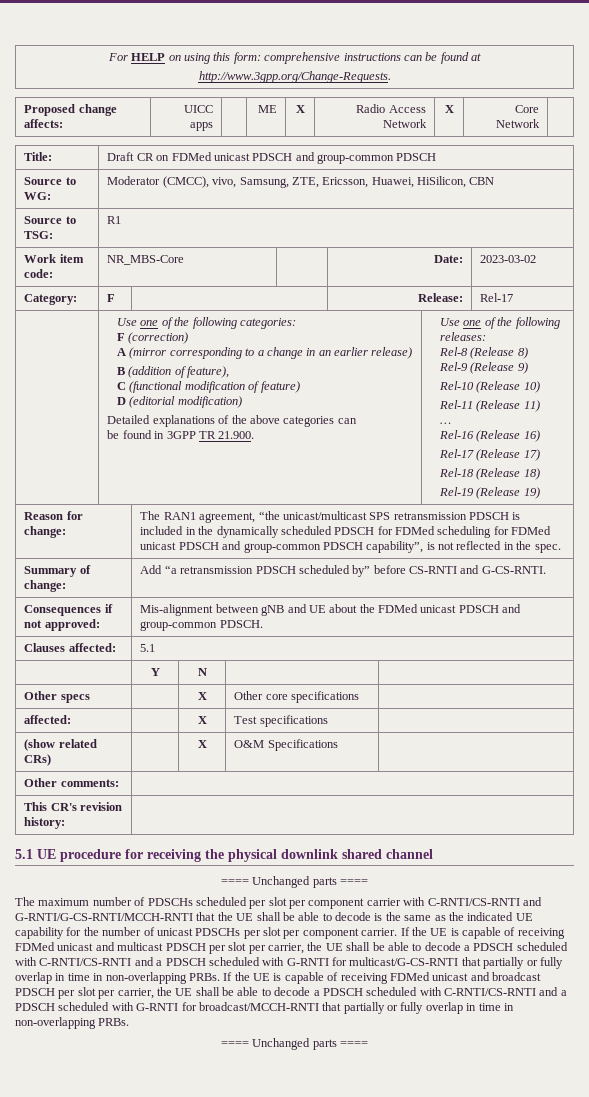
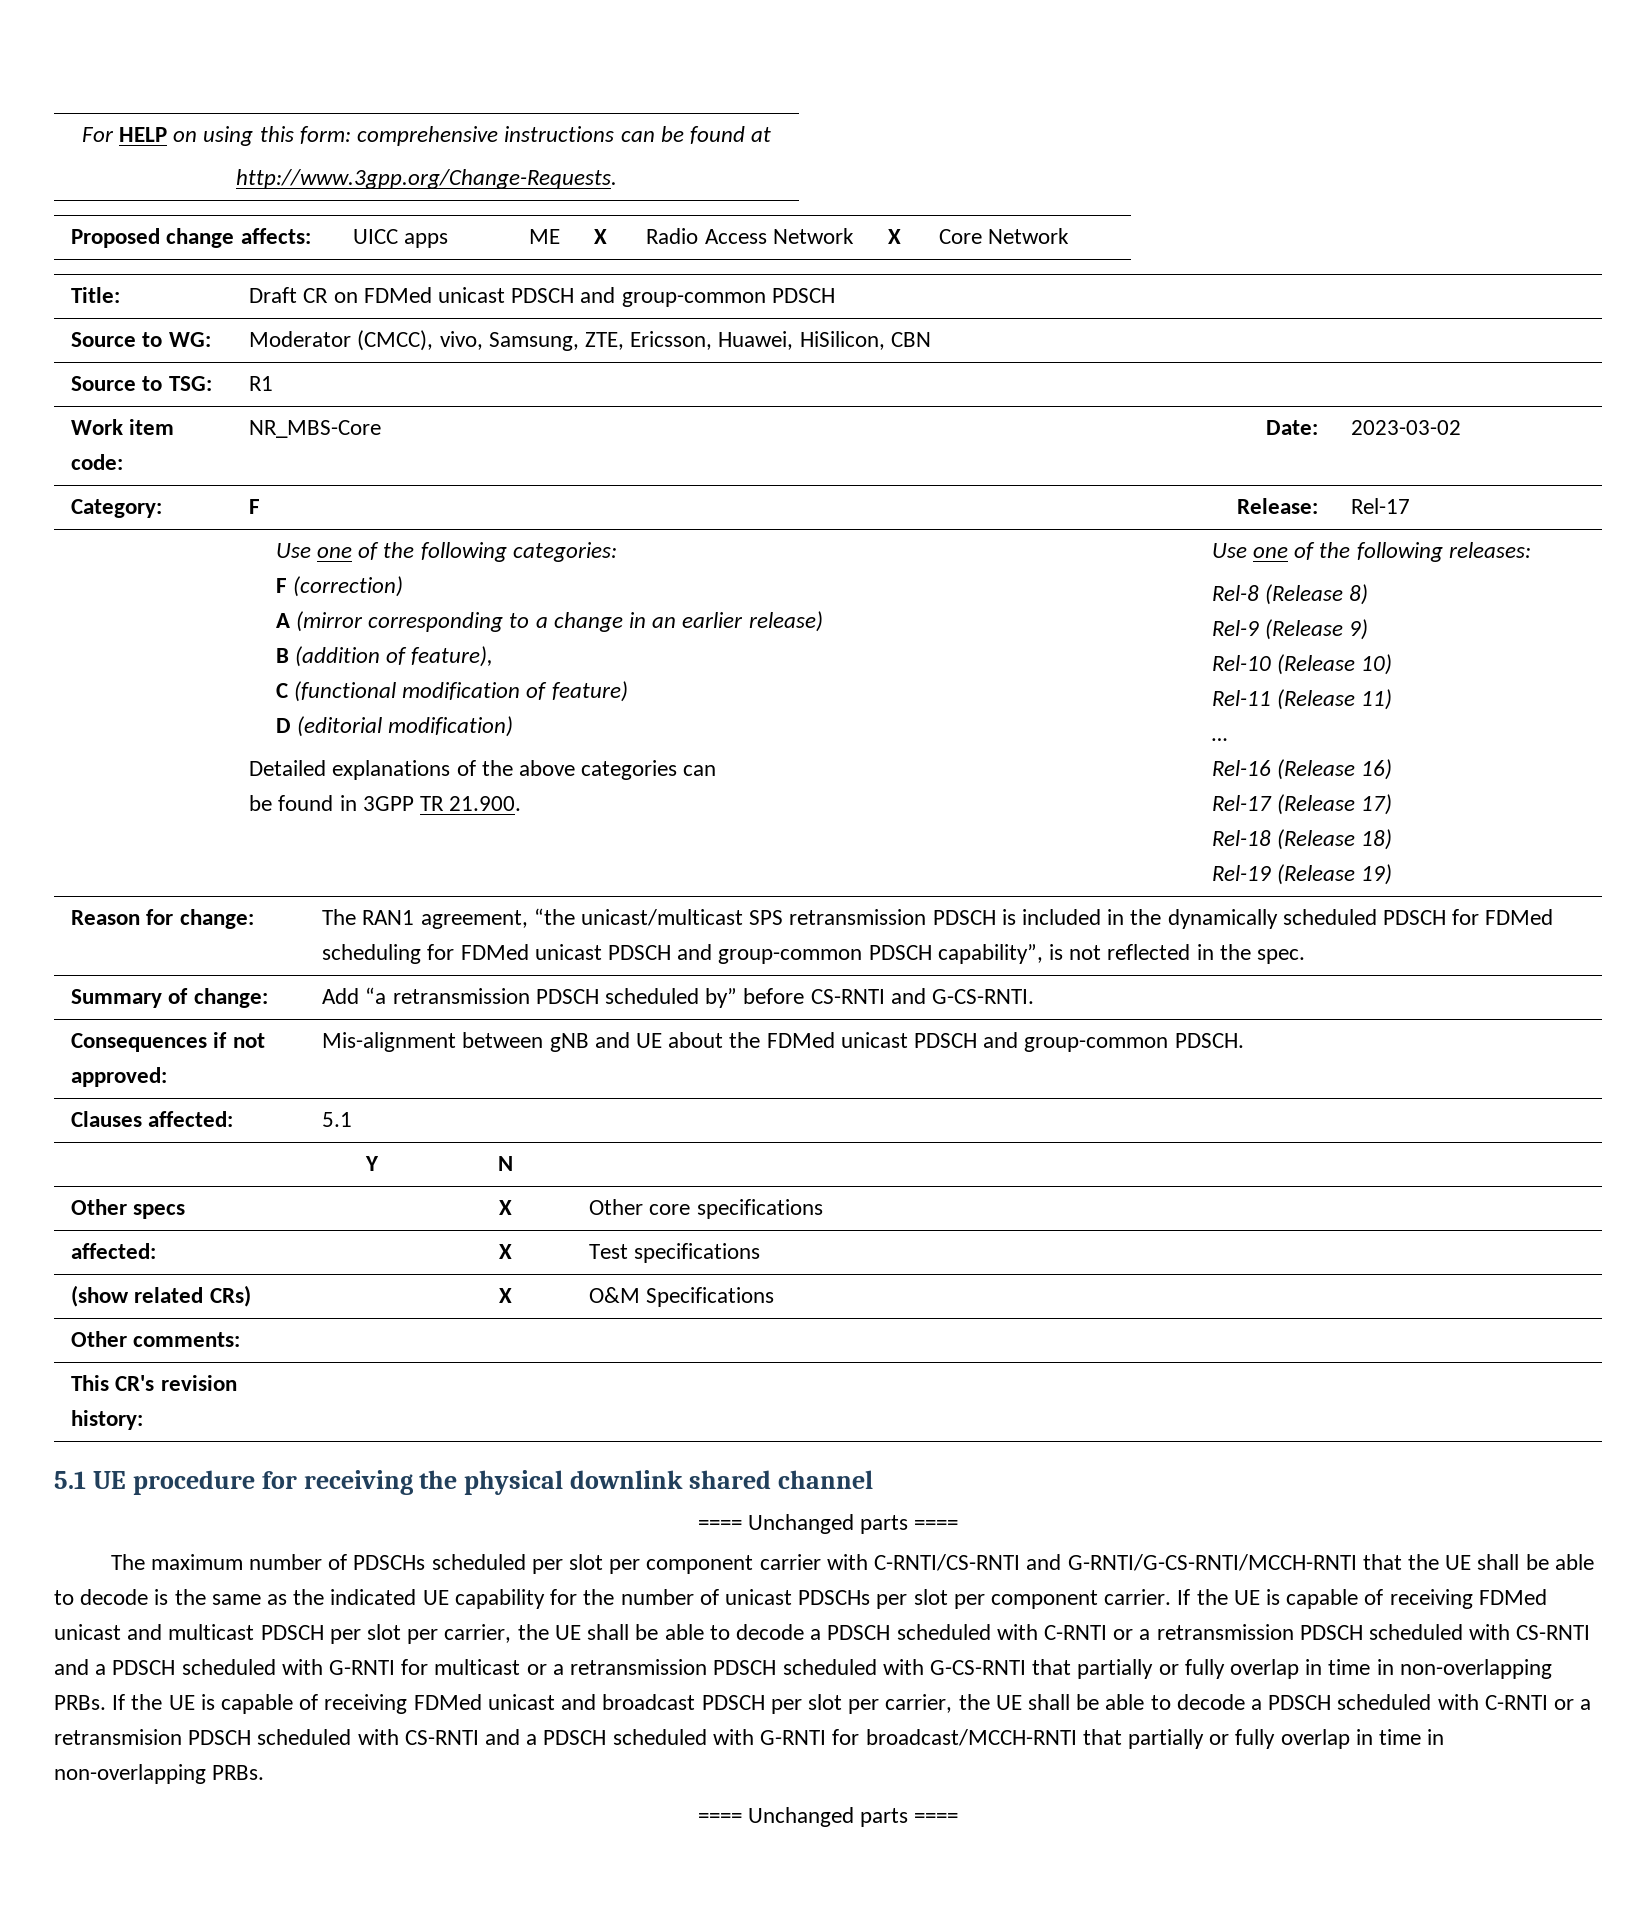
[39,957,459,966] C-RNTI/CS-RNTI and a PDSCH scheduled with G-RNTI for multicast/G-CS-RNTI -> [1043,1624,1591,1640] [54,1659,1026,1675] C-RNTI or a retransmission PDSCH scheduled with CS-RNTI and a PDSCH scheduled with G-RNTI for multicast or a retransmission PDSCH scheduled with G-CS-RNTI
[444,988,536,996] C-RNTI/CS-RNTI -> [1484,1695,1592,1710] [54,1729,479,1745] C-RNTI or a retransmision PDSCH scheduled with CS-RNTI

